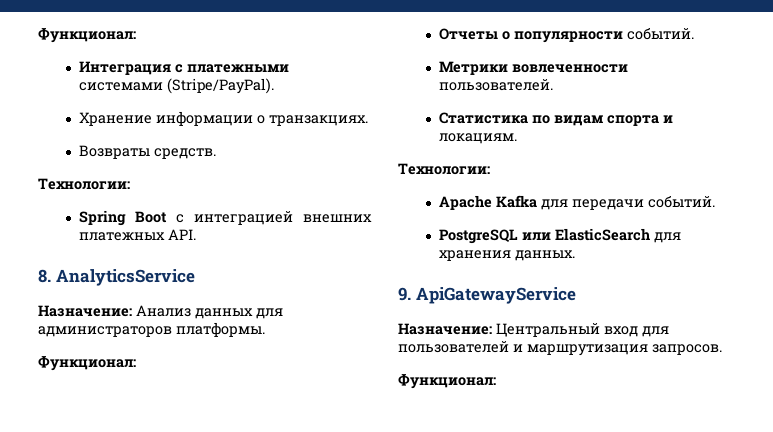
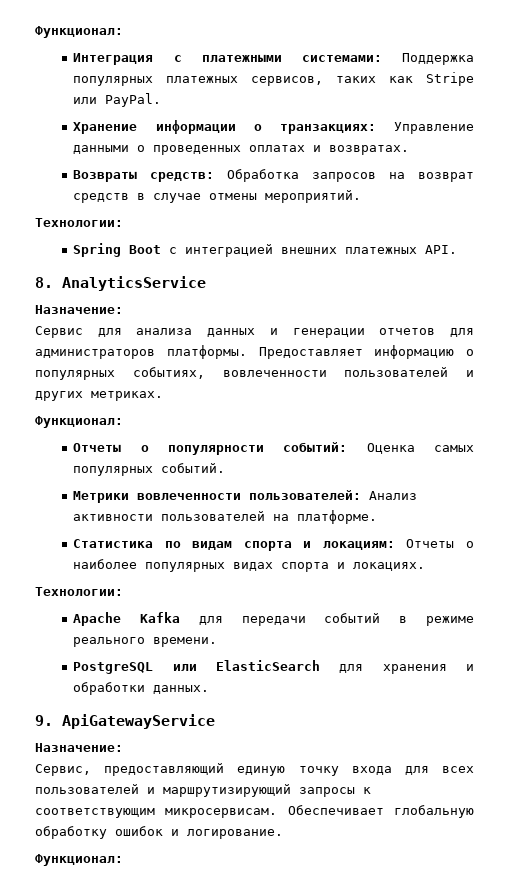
[79,78,275,94] [79,111,369,126] [79,145,217,159] системами (Stripe/PayPal). // Хранение информации о транзакциях. // Возвраты средств. -> [301,53,474,65] [73,72,474,86] [73,93,162,107] [73,120,474,134] [73,145,410,155] [73,169,474,182] [73,190,362,203] системами: Поддержка популярных платежных сервисов, таких как Stripe или PayPal. // Хранение информации о транзакциях: Управление данными о проведенных оплатах и возвратах. // Возвраты средств: Обработка запросов на возврат средств в случае отмены мероприятий.
[136,305,283,319] [38,322,265,337] Анализ данных для администраторов платформы. -> [35,326,475,338] [35,345,474,359] [35,367,474,380] [35,391,163,401] // Сервис для анализа данных и генерации отчетов для администраторов платформы. Предоставляет информацию о популярных событиях, вовлеченности пользователей и других метриках.
(624, 37) none -> [283,442,474,454] [73,466,154,476] событий: Оценка самых популярных
[439,79,554,91] пользователей. -> [249,490,418,500] [73,510,378,524] пользователей: Анализ активности пользователей на платформе.
[439,133,518,144] локациям. -> [322,539,474,550] [73,559,426,572] локациям: Отчеты о наиболее популярных видах спорта и локациях.
[648,196,716,208] событий. -> [324,613,474,626] [73,637,218,647] событий в режиме реального времени.
(512, 255) none -> [465,664,474,671] [73,682,146,695] и обработки
[496,323,669,337] [398,341,722,356] Центральный вход для пользователей и маршрутизация запросов. -> [35,763,475,776] [35,784,371,797] [35,805,474,818] [35,826,283,839] // Сервис, предоставляющий единую точку входа для всех пользователей и маршрутизирующий запросы к соответствующим микросервисам. Обеспечивает глобальную обработку ошибок и логирование.

